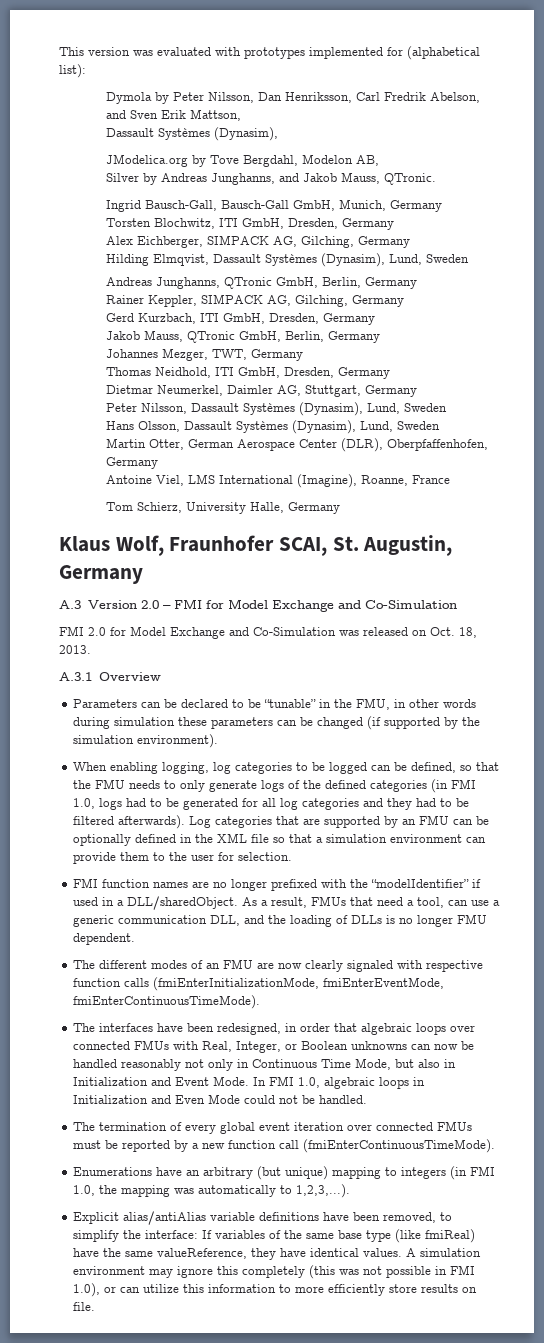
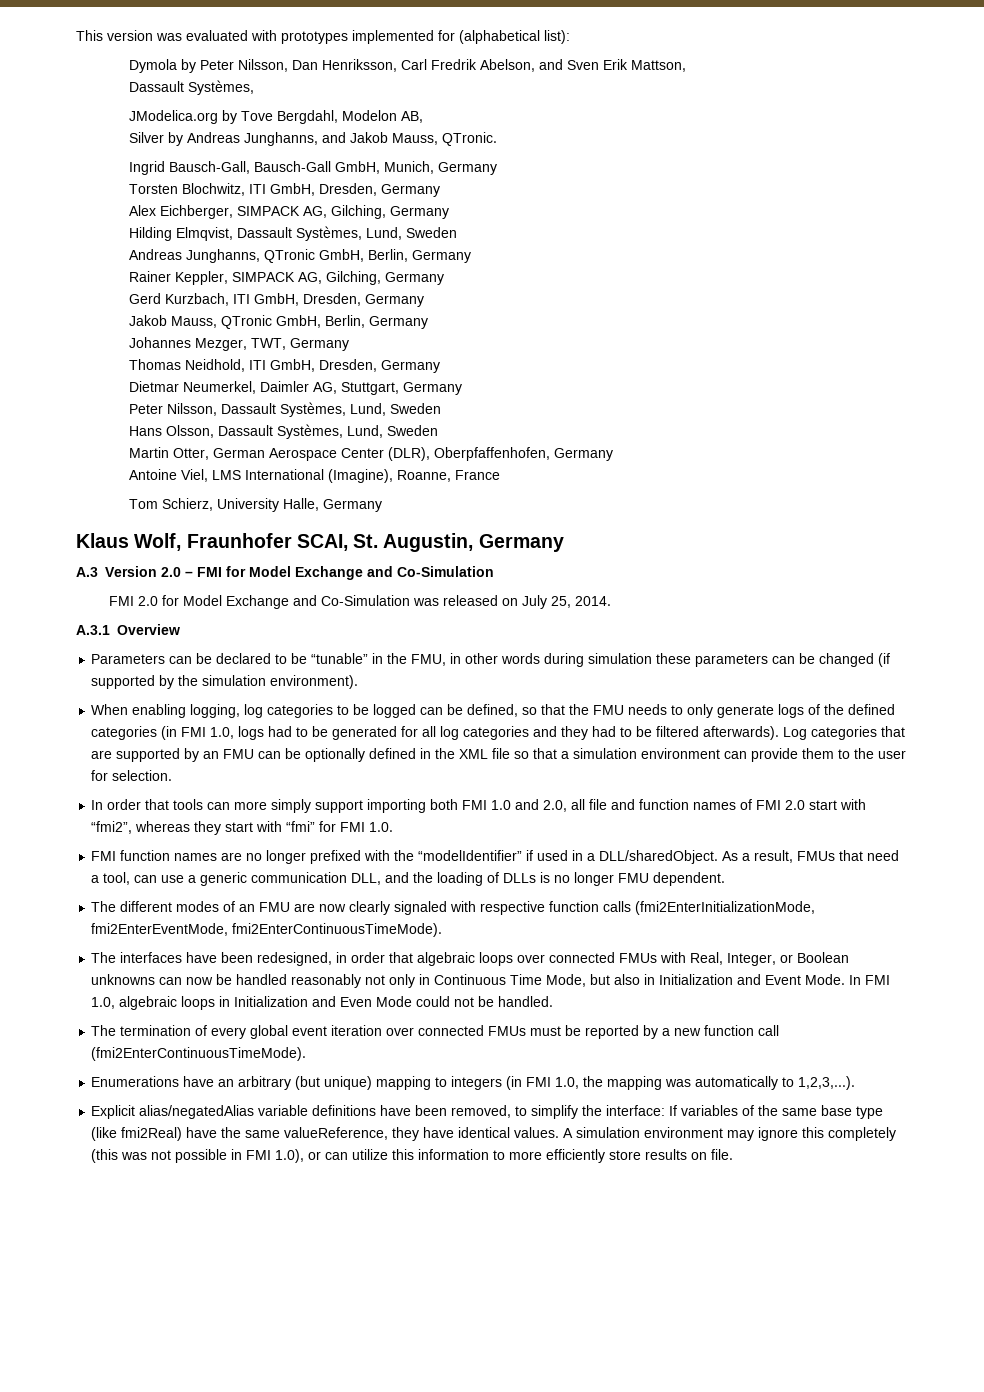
[158,127,279,141] Systèmes (Dynasim), -> [188,80,255,95] Systèmes,
[265,253,386,267] Systèmes (Dynasim), -> [296,226,363,241] Systèmes,
[243,402,364,416] Systèmes (Dynasim), -> [280,402,347,417] Systèmes,
[236,420,357,434] Systèmes (Dynasim), -> [277,424,344,439] Systèmes,
[430,627,477,638] [59,645,91,654] Oct. 18, 2013. -> [522,595,612,609] July 25, 2014.
(293, 856) none -> [91,799,867,813] [91,821,394,835] // In order that tools can more simply support importing both FMI 1.0 and 2.0, all file and function names of FMI 2.0 start with “fmi2”, whereas they start with “fmi” for FMI 1.0.
[153,977,445,991] [73,995,261,1009] (fmiEnterInitializationMode, fmiEnterEventMode, fmiEnterContinuousTimeMode). -> [635,901,816,915] [91,923,443,937] (fmi2EnterInitializationMode, fmi2EnterEventMode, fmi2EnterContinuousTimeMode).
[303,1139,496,1153] (fmiEnterContinuousTimeMode). -> [91,1047,307,1061] (fmi2EnterContinuousTimeMode).
[123,1211,207,1225] alias/antiAlias -> [139,1105,255,1119] alias/negatedAlias
[425,1229,476,1243] fmiReal) -> [121,1127,183,1141] fmi2Real)

